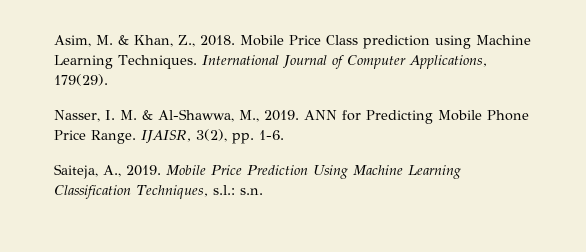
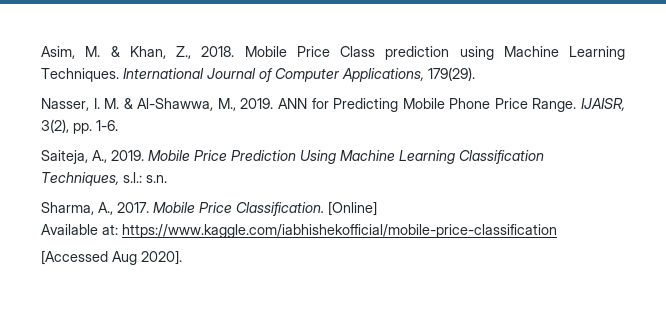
(263, 191) none -> [41,201,377,216] [41,224,557,238] [41,250,182,265] // Sharma, A., 2017. Mobile Price Classification. [Online] // Available at: https://www.kaggle.com/iabhishekofficial/mobile-price-classification // [Accessed Aug 2020].

